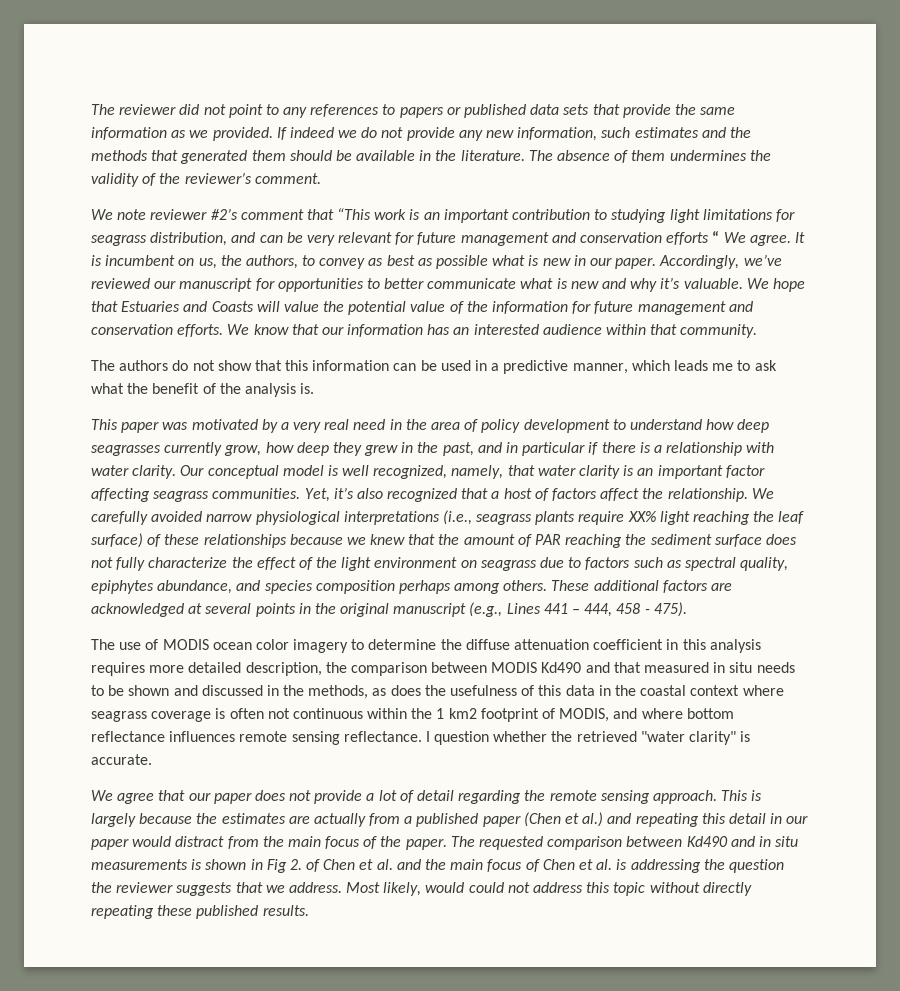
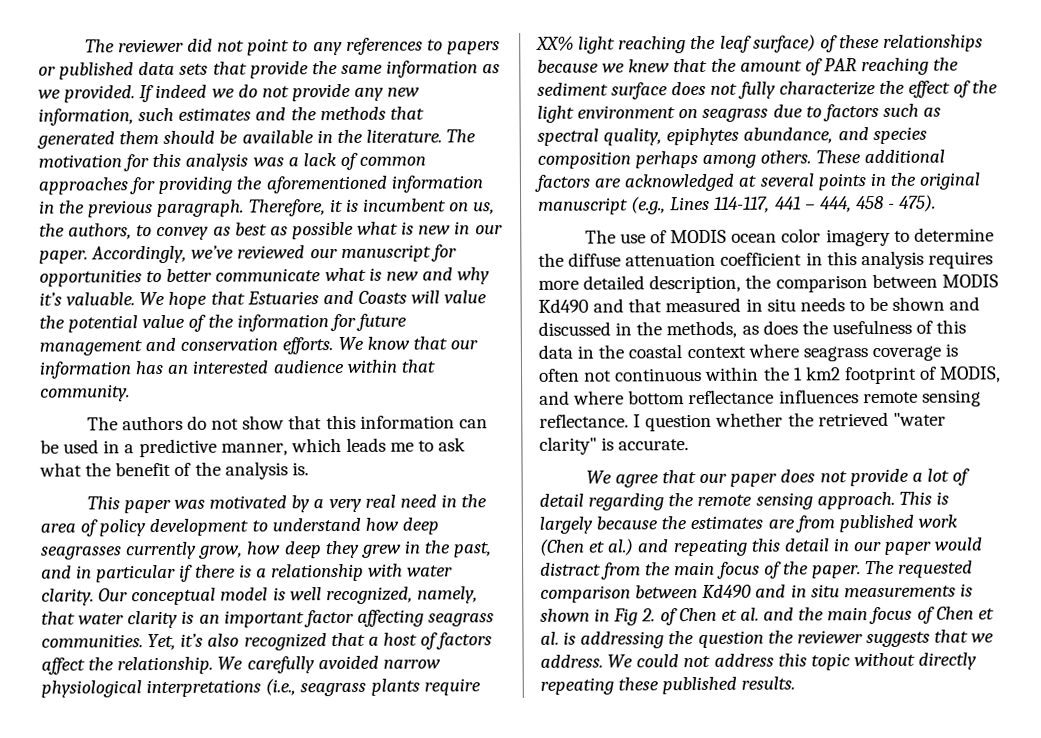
[557,150,771,163] [91,172,321,187] [91,208,795,223] [91,231,805,246] absence of them undermines the validity of the reviewer’s comment. // We note reviewer #2’s comment that “This work is an important contribution to studying light limitations for seagrass distribution, and can be very relevant for future management and conservation efforts “ We agree. It -> [38,152,427,172] [38,175,484,195] [39,198,343,218] motivation for this analysis was a lack of common approaches for providing the aforementioned information in the previous paragraph. Therefore, it
(541, 608) none -> [714,196,771,213] 114-117,
[313,813,521,827] actually from a published paper -> [794,514,958,533] from published work
[346,882,465,896] Most likely, would -> [607,654,634,668] We

